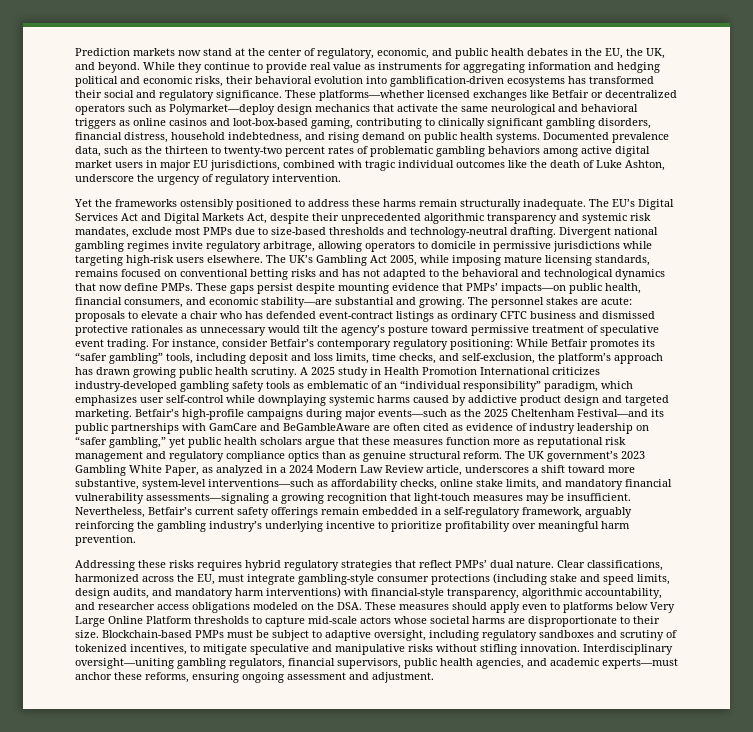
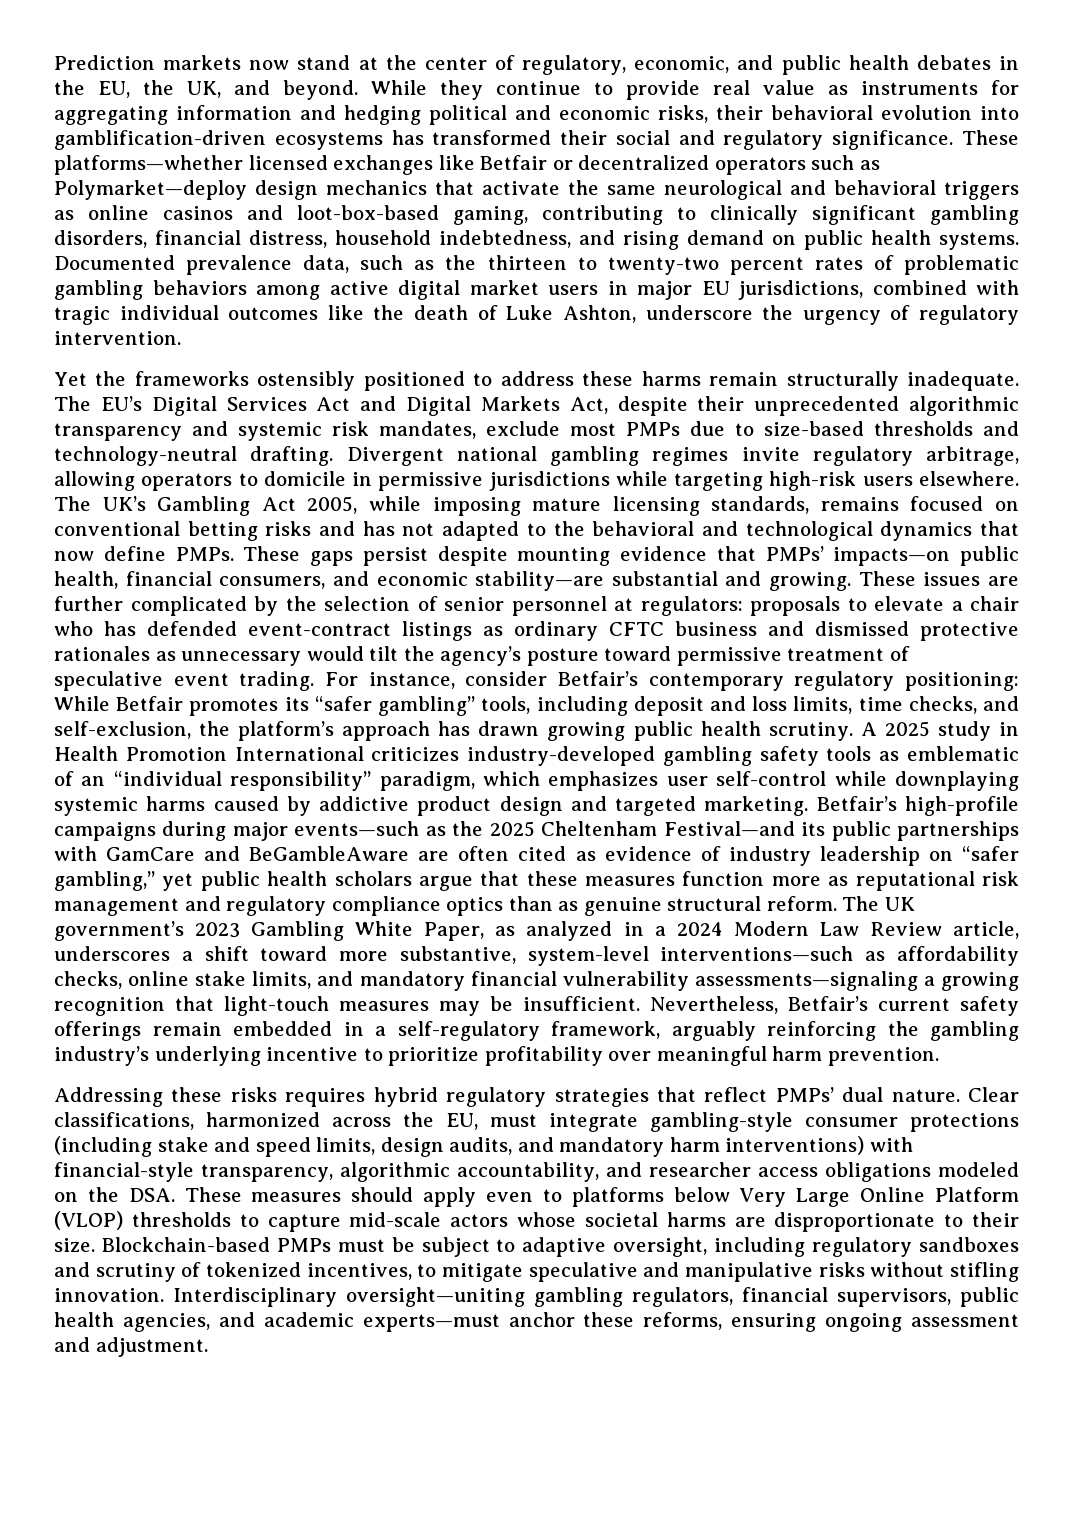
[468,297,632,308] The personnel stakes are acute: -> [858,571,1019,586] [54,596,743,616] These issues are further complicated by the selection of senior personnel at regulators:
(192, 620) none -> [54,1211,123,1230] (VLOP)

